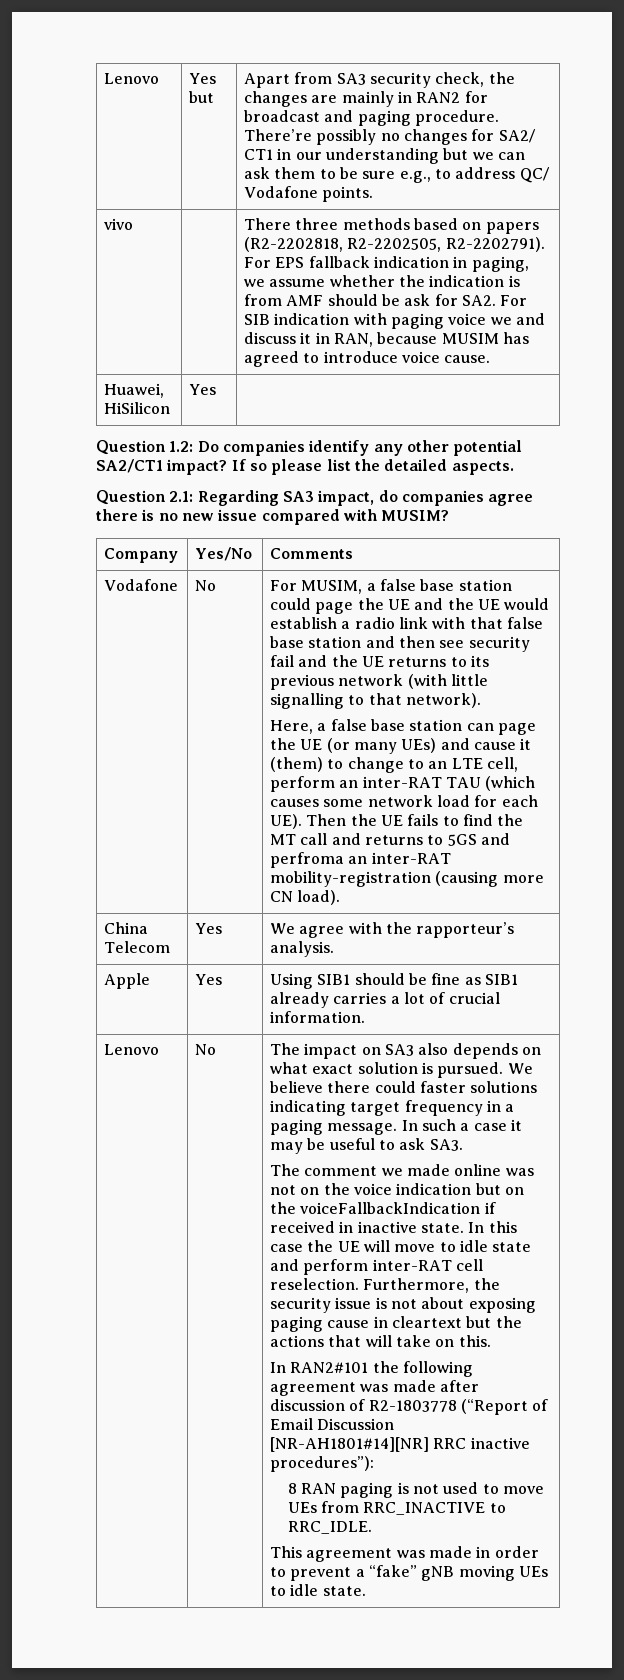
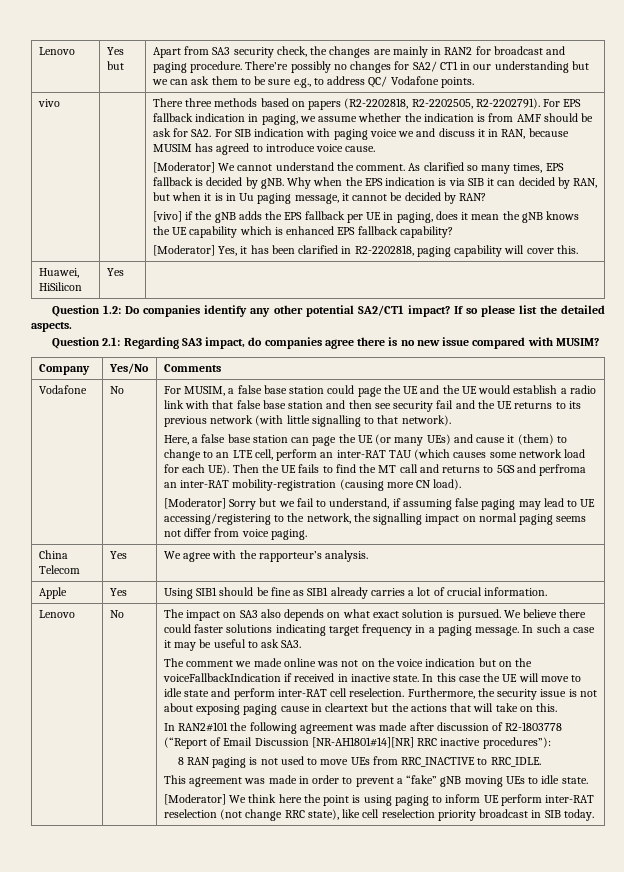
(491, 359) none -> [152,162,564,174] [152,177,598,189] [152,192,487,204] [152,211,580,223] [152,226,453,238] [152,245,578,257] // [Moderator] We cannot understand the comment. As clarified so many times, EPS fallback is decided by gNB. Why when the EPS indication is via SIB it can decided by RAN, but when it is in Uu paging message, it cannot be decided by RAN? // [vivo] if the gNB adds the EPS fallback per UE in paging, does it mean the gNB knows the UE capability which is enhanced EPS fallback capability? // [Moderator] Yes, it has been clarified in R2-2202818, paging capability will cover this.
(341, 897) none -> [163,498,596,510] [163,513,587,525] [163,528,307,540] // [Moderator] Sorry but we fail to understand, if assuming false paging may lead to UE accessing/registering to the network, the signalling impact on normal paging seems not differ from voice paging.
(366, 1591) none -> [163,794,595,806] [163,809,594,821] // [Moderator] We think here the point is using paging to inform UE perform inter-RAT reselection (not change RRC state), like cell reselection priority broadcast in SIB today.

